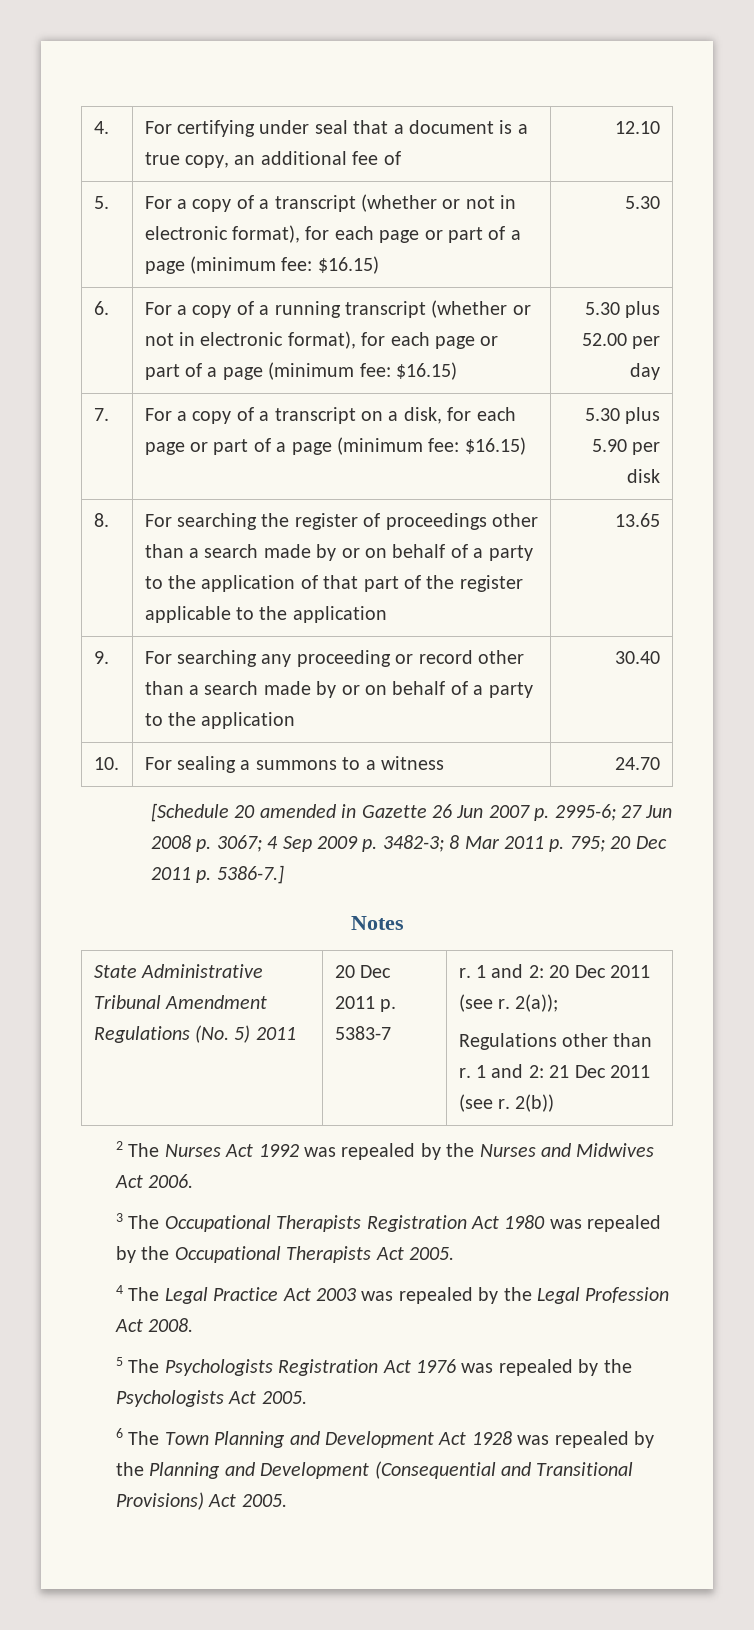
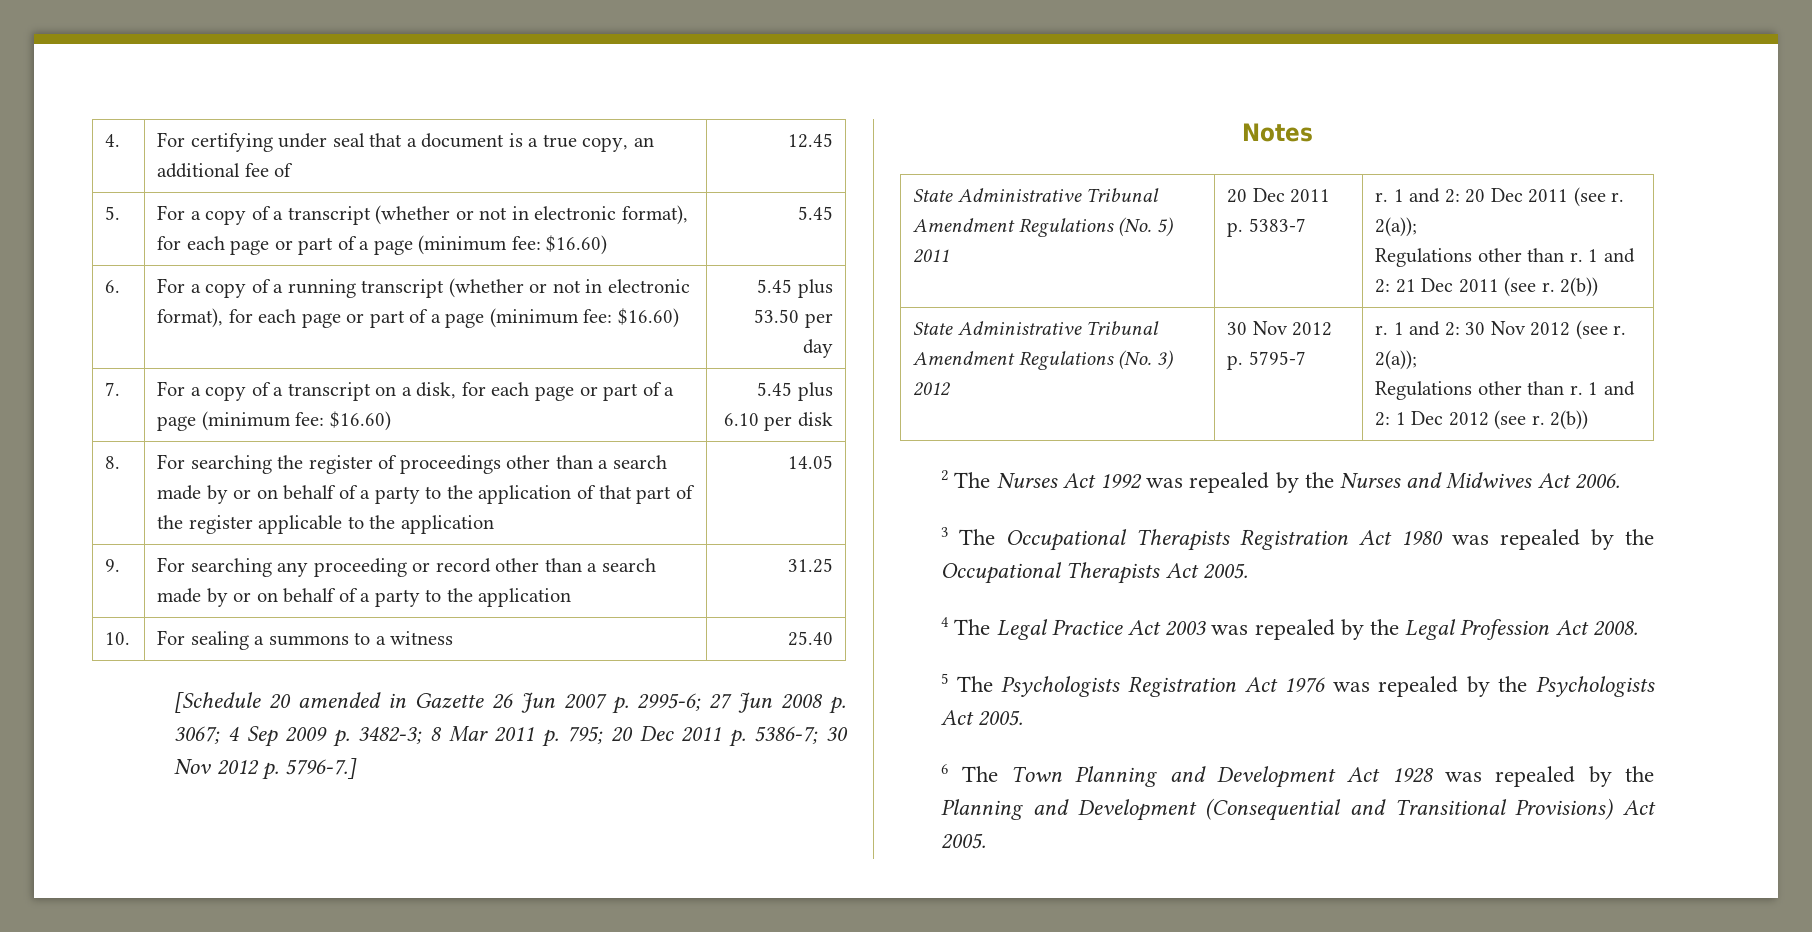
[615,121,661,134] 12.10 -> [787,133,833,148] 12.45
[317,256,379,274] [625,196,661,209] $16.15) | 5.30 -> [546,235,608,255] [797,206,833,220] $16.60) | 5.45
[395,362,457,380] [585,301,661,318] [582,333,628,346] $16.15) | 5.30 plus 52.00 -> [617,308,679,328] [757,279,833,298] [754,309,800,323] $16.60) | 5.45 plus 53.50
[464,437,526,455] [585,407,661,424] [592,439,628,452] $16.15) | 5.30 plus 5.90 -> [329,411,391,431] [757,382,833,401] [723,413,759,426] $16.60) | 5.45 plus 6.10
[615,513,661,527] 13.65 -> [787,455,833,469] 14.05
[615,651,661,664] 30.40 -> [787,558,833,573] 31.25
[615,757,661,770] 24.70 -> [787,631,833,646] 25.40
[216,865,284,884] 5386-7.] -> [754,726,848,744] [174,758,357,780] 5386-7; 30 Nov 2012 p. 5796-7.]
(555, 1103) none -> [913,321,1160,335] [913,350,1173,370] [913,382,952,396] [1227,321,1333,336] [1227,351,1306,370] [1375,320,1627,340] [1375,350,1418,370] [1375,381,1635,400] [1375,410,1589,430] // State Administrative Tribunal Amendment Regulations (No. 3) 2012 | 30 Nov 2012 p. 5795-7 | r. 1 and 2: 30 Nov 2012 (see r. 2(a)); // Regulations other than r. 1 and 2: 1 Dec 2012 (see r. 2(b))

